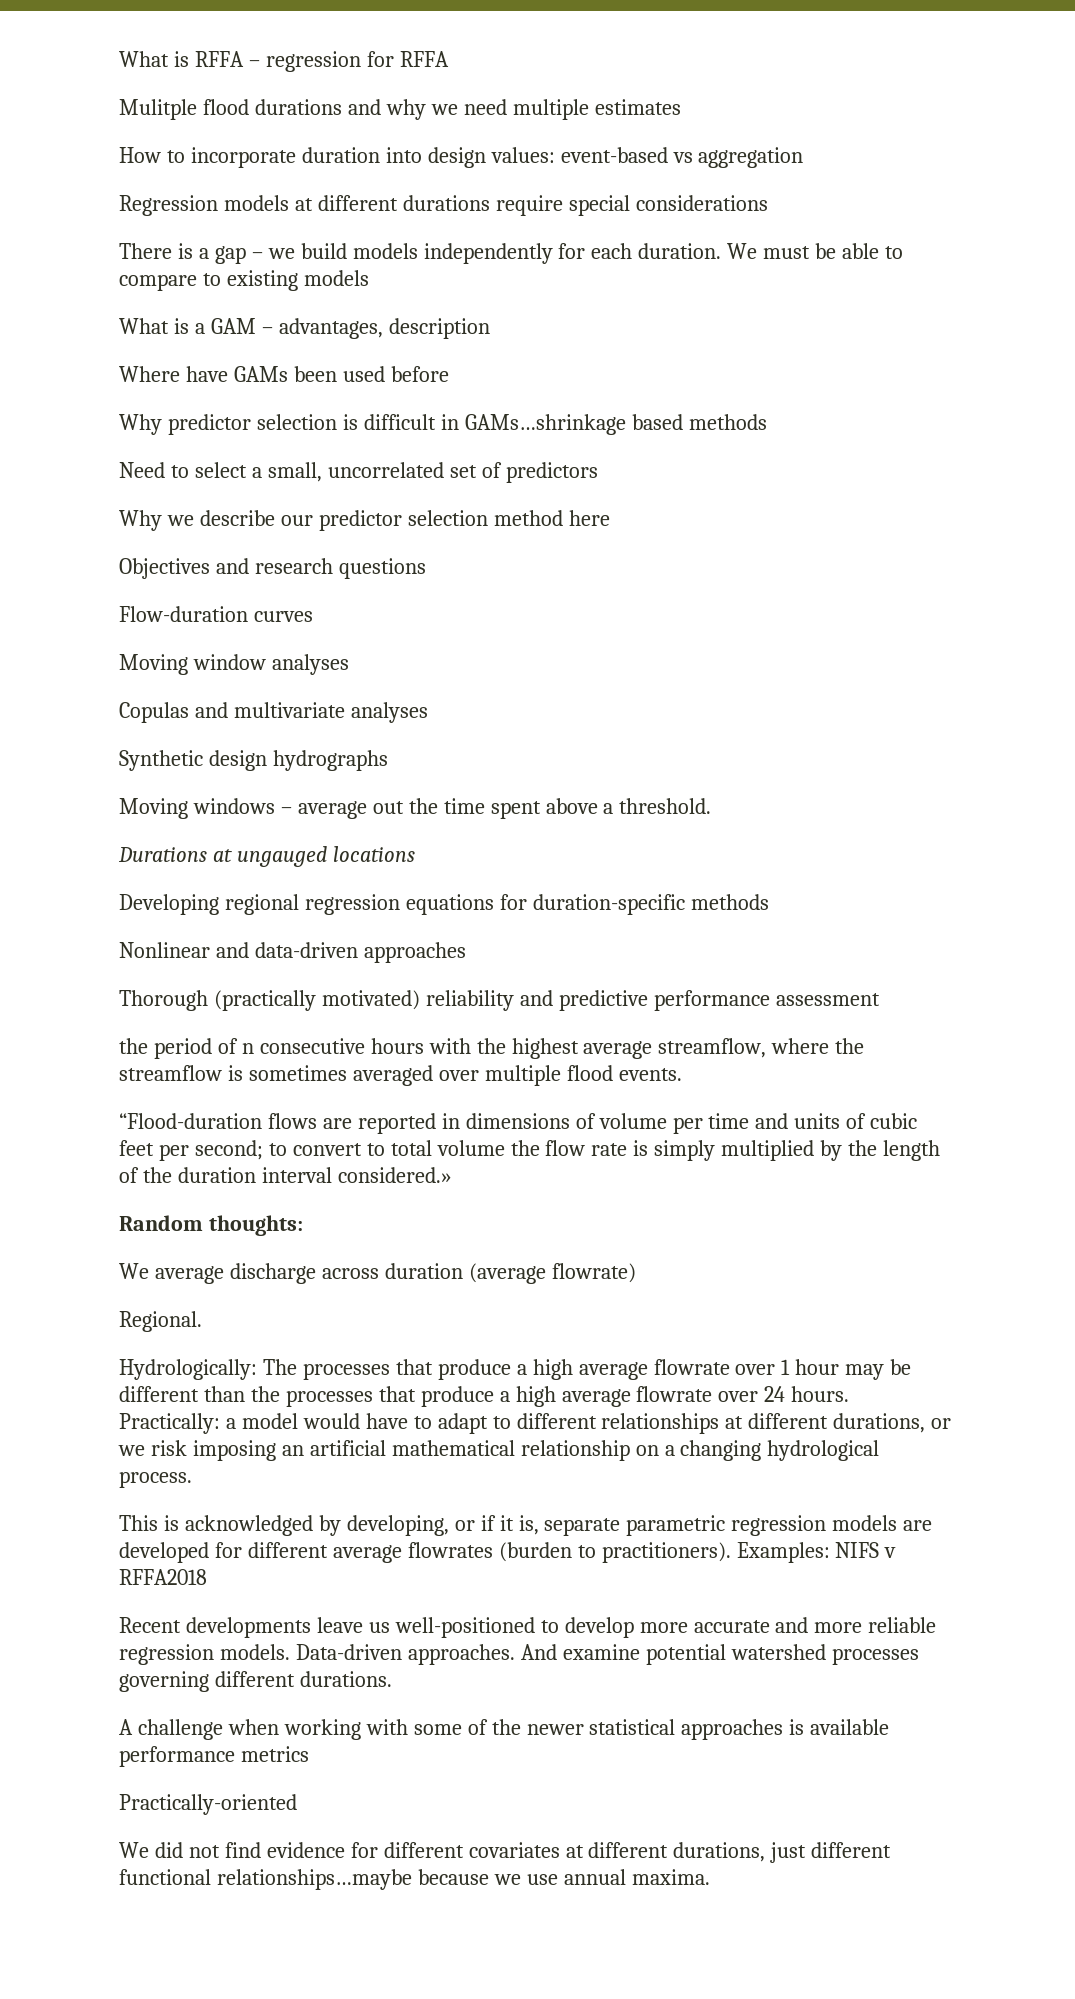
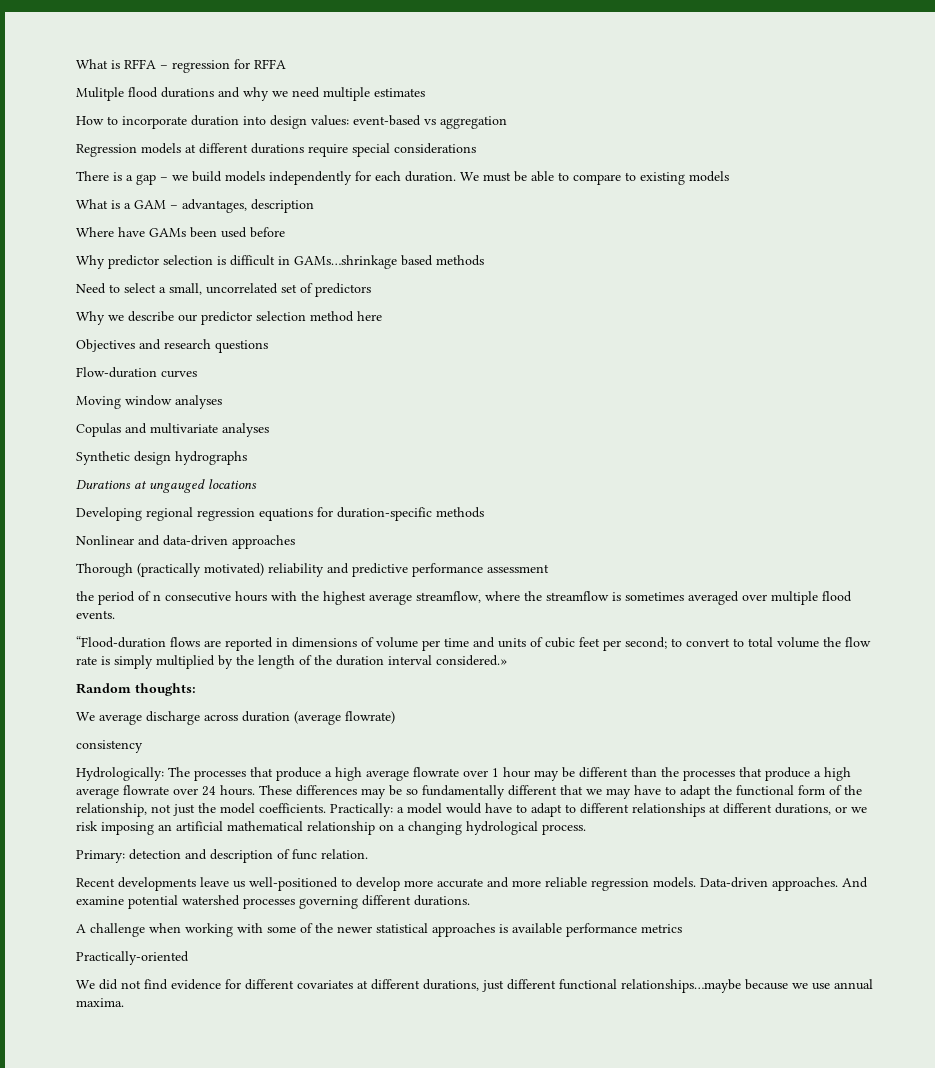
[119,798,712,819] // Moving windows – average out the time spent above a threshold. -> (247, 458) none
[119,1311,202,1332] Regional. -> [76,740,143,753] consistency
(850, 1394) none -> [259,785,862,799] [76,803,326,817] These differences may be so fundamentally different that we may have to adapt the functional form of the relationship, not just the model coefficients.
[119,1515,933,1536] [119,1542,897,1563] [119,1569,207,1585] This is acknowledged by developing, or if it is, separate parametric regression models are developed for different average flowrates (burden to practitioners). Examples: NIFS v RFFA2018 -> [76,849,368,863] Primary: detection and description of func relation.

